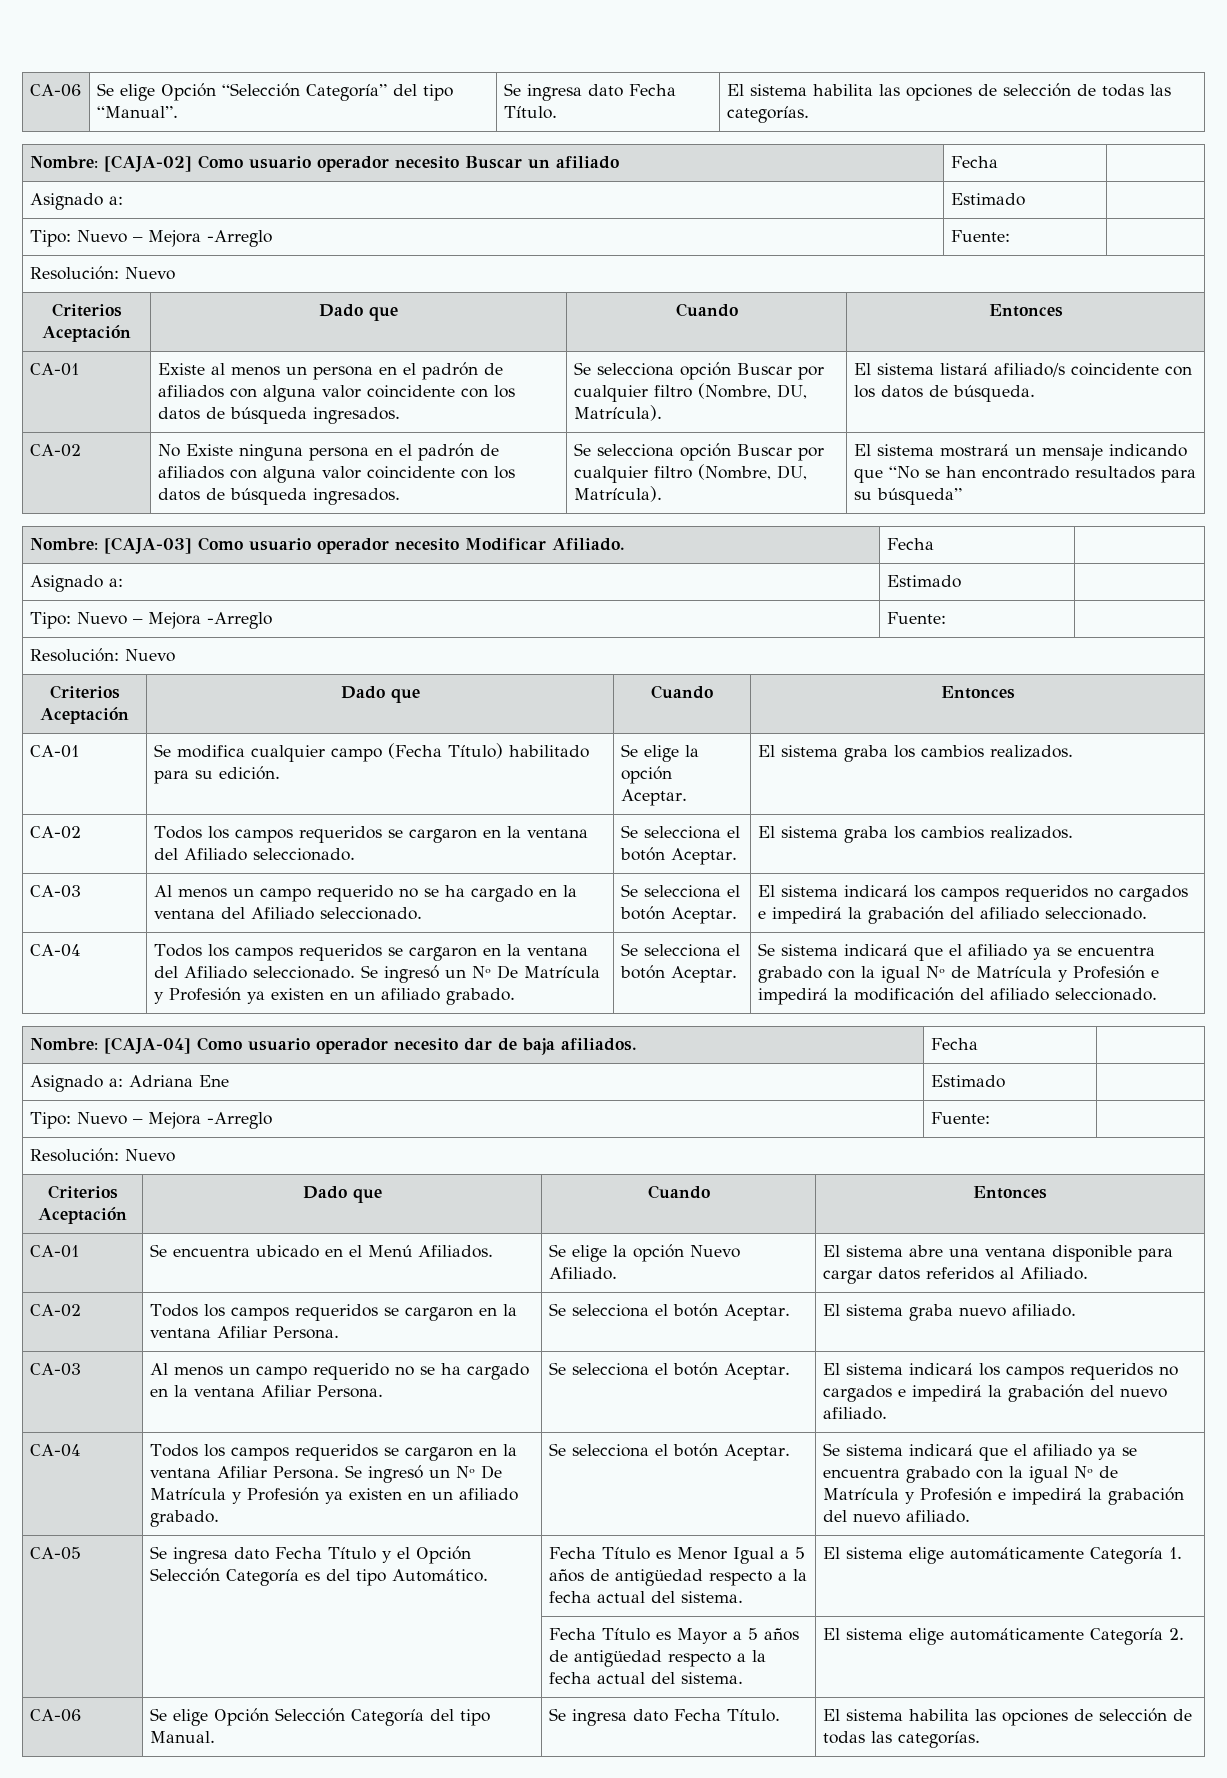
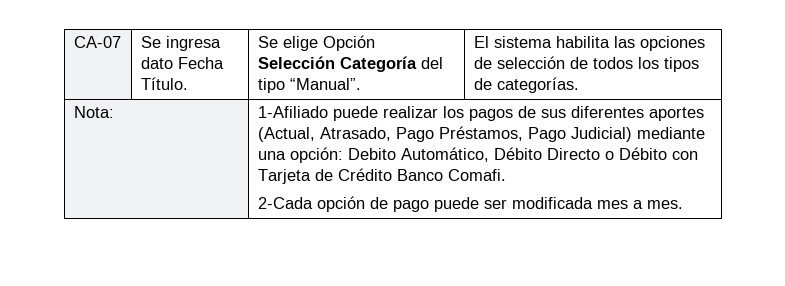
[29,84,81,97] [96,83,453,101] [96,106,178,118] [503,83,676,101] [503,106,557,119] [726,83,1171,101] [726,106,809,123] [29,155,619,172] [950,156,998,168] [29,193,123,210] [950,193,1025,206] [29,230,272,247] [950,230,1010,242] [29,266,175,280] [51,303,122,317] [42,325,131,342] [319,304,398,321] [675,303,738,317] [988,304,1063,317] [29,363,79,376] [157,362,503,380] [157,385,515,402] [157,407,400,424] [573,362,824,380] [573,383,807,402] [573,405,662,421] [853,363,1192,377] [853,385,1035,402] [29,444,81,457] [157,443,499,461] [157,466,515,483] [157,488,400,505] [573,443,824,461] [573,464,807,483] [573,486,662,502] [853,444,1187,461] [853,466,1196,483] [853,488,962,505] [29,537,625,554] [886,538,934,550] [29,575,123,592] [886,575,961,588] [29,612,272,629] [886,612,946,624] [29,648,175,662] [49,685,120,699] [40,707,129,724] [340,686,420,703] [651,685,713,699] [940,686,1015,699] [29,745,79,758] [153,743,589,762] [153,766,280,784] [620,744,699,762] [620,766,672,784] [620,789,687,806] [757,745,1073,762] [29,826,81,839] [153,826,588,843] [153,848,355,861] [620,825,740,839] [619,847,737,865] [757,826,1073,843] [29,885,81,898] [153,885,577,902] [153,907,422,920] [620,884,740,898] [619,906,737,924] [757,885,1188,902] [757,906,1147,924] [29,944,81,957] [153,944,588,961] [153,965,600,983] [153,987,515,1005] [620,943,740,957] [619,965,737,983] [757,943,1155,961] [757,965,1159,983] [757,987,1157,1005] [29,1037,637,1055] [930,1038,978,1050] [29,1075,229,1092] [930,1075,1005,1088] [29,1112,272,1129] [930,1112,990,1124] [29,1148,175,1162] [47,1185,118,1199] [38,1207,127,1224] [302,1186,382,1203] [647,1185,710,1199] [973,1186,1047,1199] [29,1245,79,1258] [149,1244,493,1258] [548,1244,740,1262] [548,1267,617,1280] [822,1245,1173,1262] [822,1267,1088,1284] [29,1304,81,1317] [149,1304,517,1321] [149,1326,339,1339] [548,1303,790,1321] [822,1304,1076,1321] [29,1363,81,1376] [149,1363,529,1380] [149,1385,383,1398] [548,1362,790,1380] [822,1363,1178,1380] [822,1384,1167,1402] [822,1407,887,1420] [29,1444,81,1457] [149,1444,517,1461] [149,1465,502,1483] [149,1487,518,1504] [149,1510,219,1527] [548,1443,790,1461] [822,1443,1137,1461] [822,1466,1118,1483] [822,1487,1184,1505] [822,1510,970,1523] [29,1547,81,1560] [149,1546,471,1564] [149,1568,488,1586] [548,1547,805,1564] [548,1569,807,1586] [548,1591,743,1603] [822,1547,1182,1564] [548,1628,799,1644] [548,1650,766,1667] [548,1672,743,1684] [822,1628,1184,1645] [29,1709,81,1722] [149,1708,490,1726] [149,1731,215,1743] [548,1708,780,1726] [822,1708,1192,1726] [822,1731,980,1748] CA-06 | Se elige Opción “Selección Categoría” del tipo “Manual”. | Se ingresa dato Fecha Título. | El sistema habilita las opciones de selección de todas las categorías. // Nombre: [CAJA-02] Como usuario operador necesito Buscar un afiliado | Fecha | // Asignado a: | Estimado | // Tipo: Nuevo – Mejora -Arreglo | Fuente: | // Resolución: Nuevo // Criterios Aceptación | Dado que | Cuando | Entonces // CA-01 | Existe al menos un persona en el padrón de afiliados con alguna valor coincidente con los datos de búsqueda ingresados. | Se selecciona opción Buscar por cualquier filtro (Nombre, DU, Matrícula). | El sistema listará afiliado/s coincidente con los datos de búsqueda. // CA-02 | No Existe ninguna persona en el padrón de afiliados con alguna valor coincidente con los datos de búsqueda ingresados. | Se selecciona opción Buscar por cualquier filtro (Nombre, DU, Matrícula). | El sistema mostrará un mensaje indicando que “No se han encontrado resultados para su búsqueda” // Nombre: [CAJA-03] Como usuario operador necesito Modificar Afiliado. | Fecha | // Asignado a: | Estimado | // Tipo: Nuevo – Mejora -Arreglo | Fuente: | // Resolución: Nuevo // Criterios Aceptación | Dado que | Cuando | Entonces // CA-01 | Se modifica cualquier campo (Fecha Título) habilitado para su edición. | Se elige la opción Aceptar. | El sistema graba los cambios realizados. // CA-02 | Todos los campos requeridos se cargaron en la ventana del Afiliado seleccionado. | Se selecciona el botón Aceptar. | El sistema graba los cambios realizados. // CA-03 | Al menos un campo requerido no se ha cargado en la ventana del Afiliado seleccionado. | Se selecciona el botón Aceptar. | El sistema indicará los campos requeridos no cargados e impedirá la grabación del afiliado seleccionado. // CA-04 | Todos los campos requeridos se cargaron en la ventana del Afiliado seleccionado. Se ingresó un Nº De Matrícula y Profesión ya existen en un afiliado grabado. | Se selecciona el botón Aceptar. | Se sistema indicará que el afiliado ya se encuentra grabado con la igual Nº de Matrícula y Profesión e impedirá la modificación del afiliado seleccionado. // Nombre: [CAJA-04] Como usuario operador necesito dar de baja afiliados. | Fecha | // Asignado a: Adriana Ene | Estimado | // Tipo: Nuevo – Mejora -Arreglo | Fuente: | // Resolución: Nuevo // Criterios Aceptación | Dado que | Cuando | Entonces // CA-01 | Se encuentra ubicado en el Menú Afiliados. | Se elige la opción Nuevo Afiliado. | El sistema abre una ventana disponible para cargar datos referidos al Afiliado. // CA-02 | Todos los campos requeridos se cargaron en la ventana Afiliar Persona. | Se selecciona el botón Aceptar. | El sistema graba nuevo afiliado. // CA-03 | Al menos un campo requerido no se ha cargado en la ventana Afiliar Persona. | Se selecciona el botón Aceptar. | El sistema indicará los campos requeridos no cargados e impedirá la grabación del nuevo afiliado. // CA-04 | Todos los campos requeridos se cargaron en la ventana Afiliar Persona. Se ingresó un Nº De Matrícula y Profesión ya existen en un afiliado grabado. | Se selecciona el botón Aceptar. | Se sistema indicará que el afiliado ya se encuentra grabado con la igual Nº de Matrícula y Profesión e impedirá la grabación del nuevo afiliado. // CA-05 | Se ingresa dato Fecha Título y el Opción Selección Categoría es del tipo Automático. | Fecha Título es Menor Igual a 5 años de antigüedad respecto a la fecha actual del sistema. | El sistema elige automáticamente Categoría 1. // | | Fecha Título es Mayor a 5 años de antigüedad respecto a la fecha actual del sistema. | El sistema elige automáticamente Categoría 2. // CA-06 | Se elige Opción Selección Categoría del tipo Manual. | Se ingresa dato Fecha Título. | El sistema habilita las opciones de selección de todas las categorías. -> [73,36,121,48] [140,36,221,51] [140,57,224,69] [140,77,188,90] [257,35,375,51] [257,56,443,72] [257,78,361,93] [473,36,705,51] [473,56,699,72] [473,77,579,93] [73,106,114,118] [257,106,704,121] [257,126,705,142] [257,147,698,163] [257,168,506,184] [257,196,683,212] CA-07 | Se ingresa dato Fecha Título. | Se elige Opción Selección Categoría del tipo “Manual”. | El sistema habilita las opciones de selección de todos los tipos de categorías. // Nota: | 1-Afiliado puede realizar los pagos de sus diferentes aportes (Actual, Atrasado, Pago Préstamos, Pago Judicial) mediante una opción: Debito Automático, Débito Directo o Débito con Tarjeta de Crédito Banco Comafi. // 2-Cada opción de pago puede ser modificada mes a mes.

